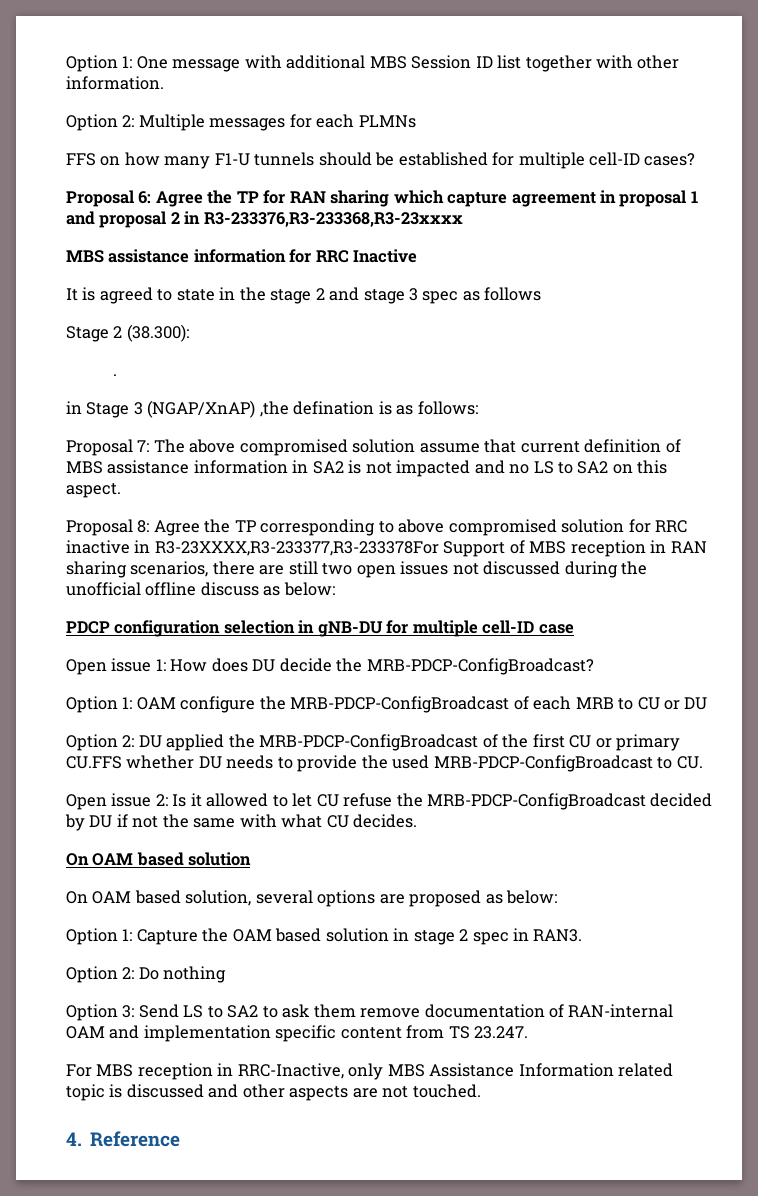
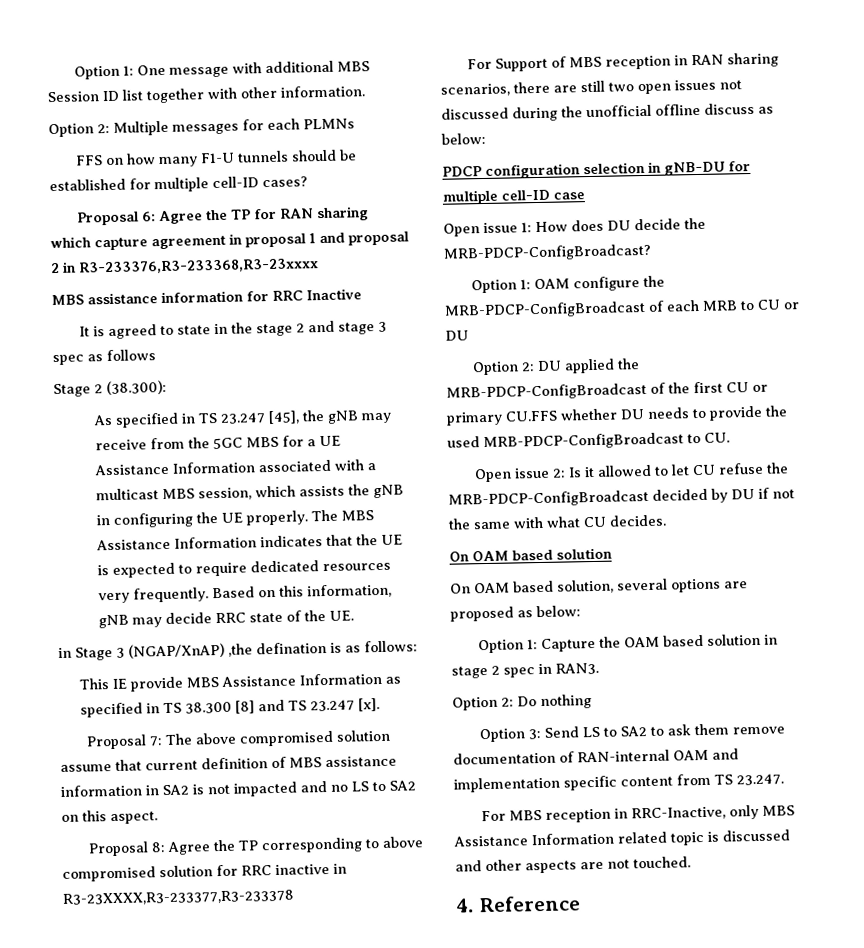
[112,374,117,376] . -> [93,409,393,428] [95,435,342,451] [94,459,377,476] [96,484,405,501] [96,509,375,528] [96,534,404,551] [97,560,392,578] [98,583,393,604] [98,609,355,629] As specified in TS 23.247 [45], the gNB may receive from the 5GC MBS for a UE Assistance Information associated with a multicast MBS session, which assists the gNB in configuring the UE properly. The MBS Assistance Information indicates that the UE is expected to require dedicated resources very frequently. Based on this information, gNB may decide RRC state of the UE.
(478, 408) none -> [78,672,401,692] [79,698,380,718] // This IE provide MBS Assistance Information as specified in TS 38.300 [8] and TS 23.247 [x].
[154,541,439,556] R3-23XXXX,R3-233377,R3-233378For -> [62,889,294,906] [466,58,492,70] R3-23XXXX,R3-233377,R3-233378 // For

